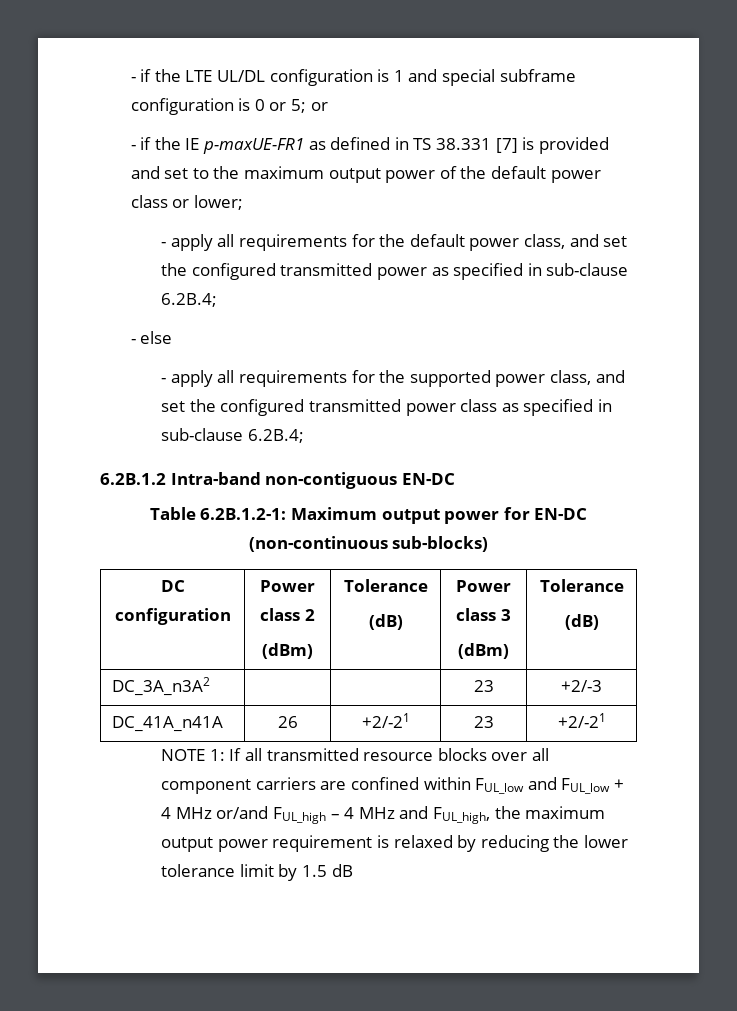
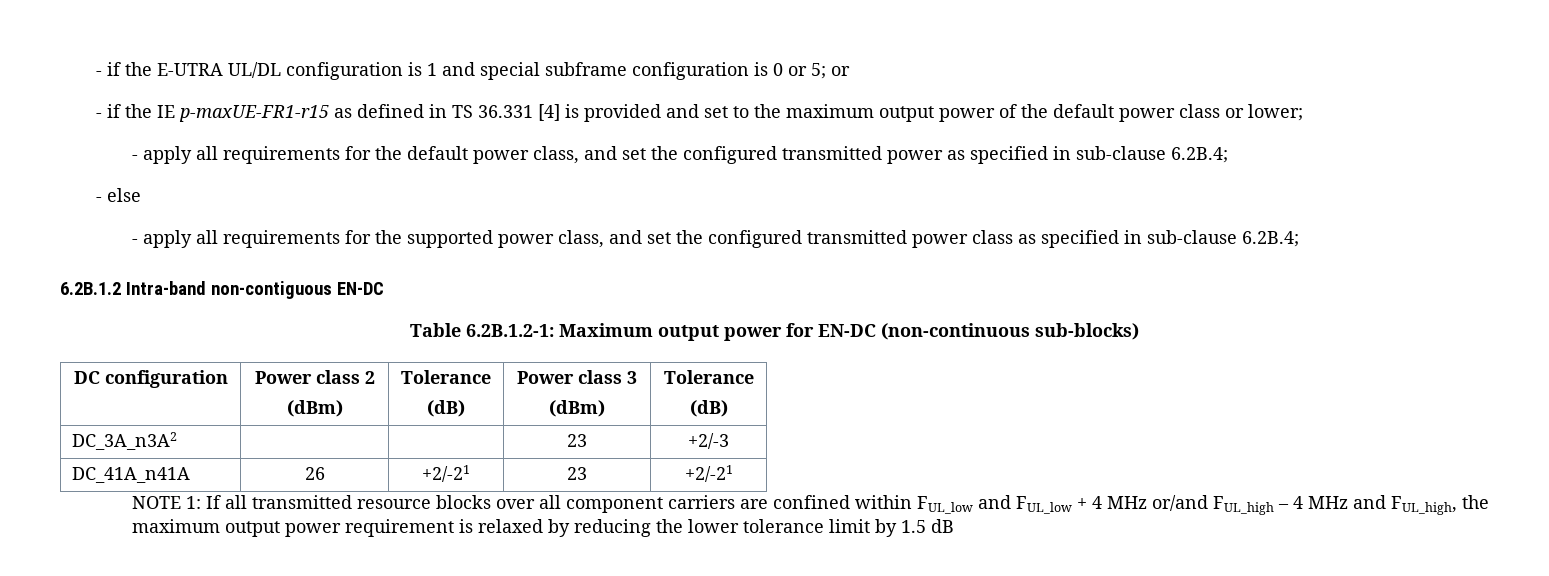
[130,69,213,82] - if the LTE -> [95,62,223,76] - if the E-UTRA
[202,138,304,154] p-maxUE-FR1 -> [178,105,329,122] p-maxUE-FR1-r15
[435,138,518,153] 38.331 [7] -> [477,104,560,121] 36.331 [4]

